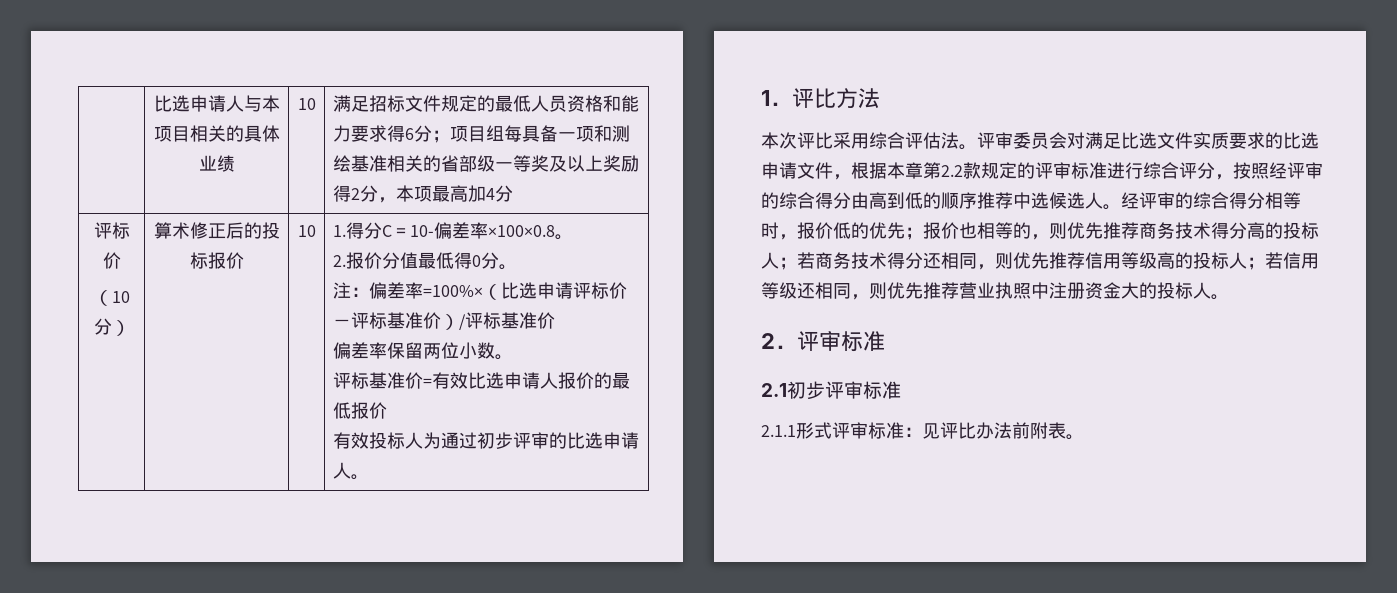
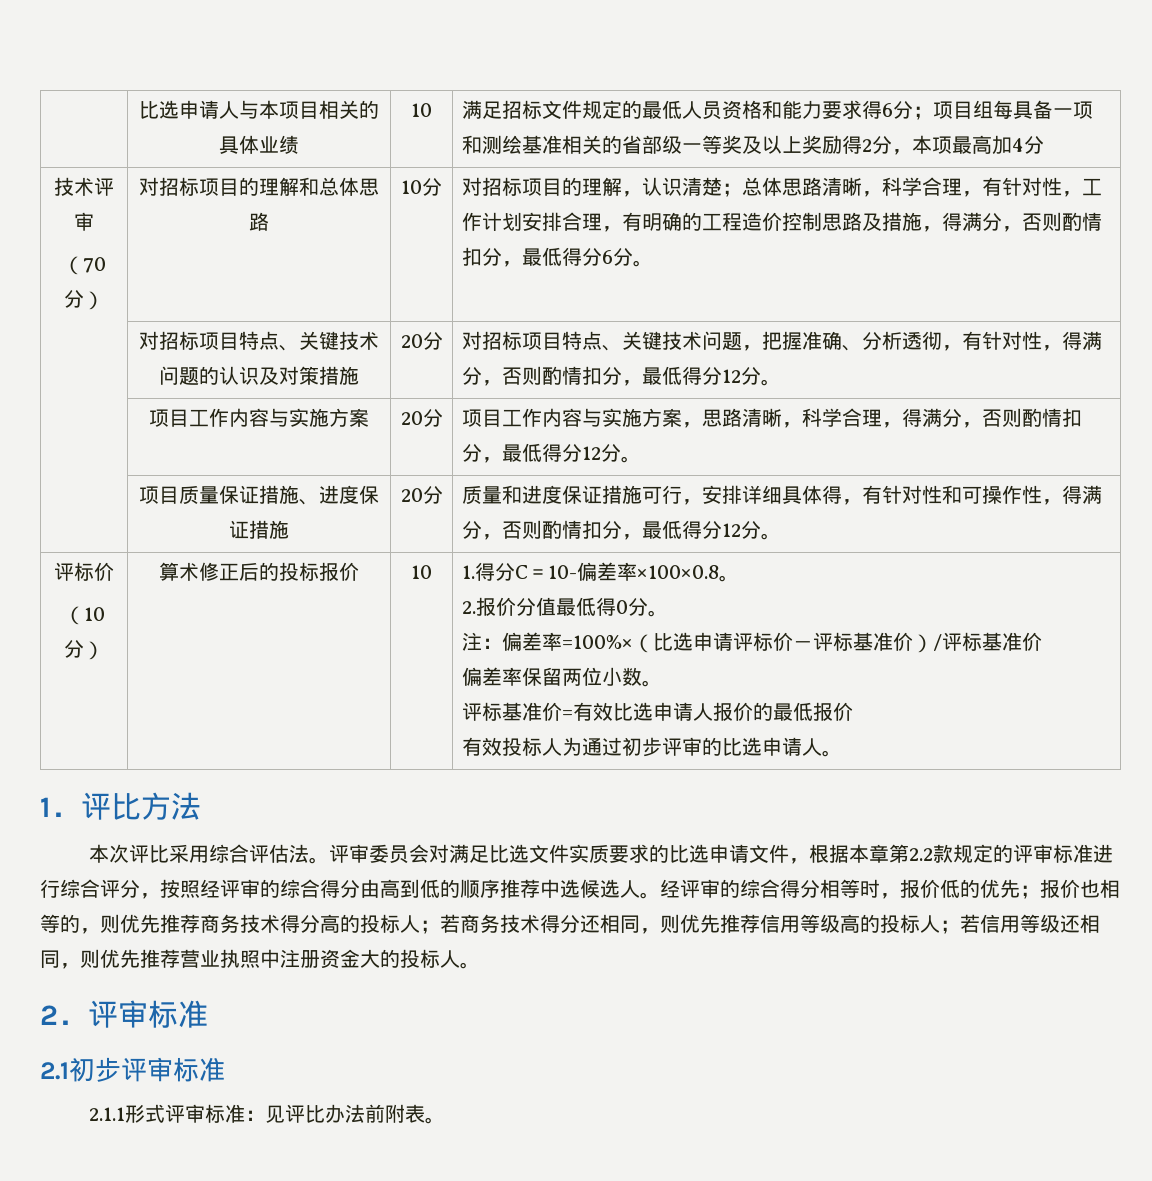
(513, 193) none -> [54,177,114,196] [74,212,94,231] [62,256,106,275] [64,289,104,310] [139,177,379,196] [249,212,269,231] [401,177,442,196] [462,177,1103,197] [462,212,1103,232] [462,247,654,267] [139,331,379,351] [159,366,359,385] [400,331,443,350] [462,331,1103,351] [462,366,782,386] [149,408,369,427] [400,408,443,427] [462,408,1083,428] [462,443,642,463] [139,485,379,505] [229,520,289,539] [400,485,443,504] [462,485,1103,505] [462,520,782,540] // 技术评审 // （70分） | 对招标项目的理解和总体思路 | 10分 | 对招标项目的理解，认识清楚；总体思路清晰，科学合理，有针对性，工作计划安排合理，有明确的工程造价控制思路及措施，得满分，否则酌情扣分，最低得分6分。 // | 对招标项目特点、关键技术问题的认识及对策措施 | 20分 | 对招标项目特点、关键技术问题，把握准确、分析透彻，有针对性，得满分，否则酌情扣分，最低得分12分。 // | 项目工作内容与实施方案 | 20分 | 项目工作内容与实施方案，思路清晰，科学合理，得满分，否则酌情扣分，最低得分12分。 // | 项目质量保证措施、进度保证措施 | 20分 | 质量和进度保证措施可行，安排详细具体得，有针对性和可操作性，得满分，否则酌情扣分，最低得分12分。

